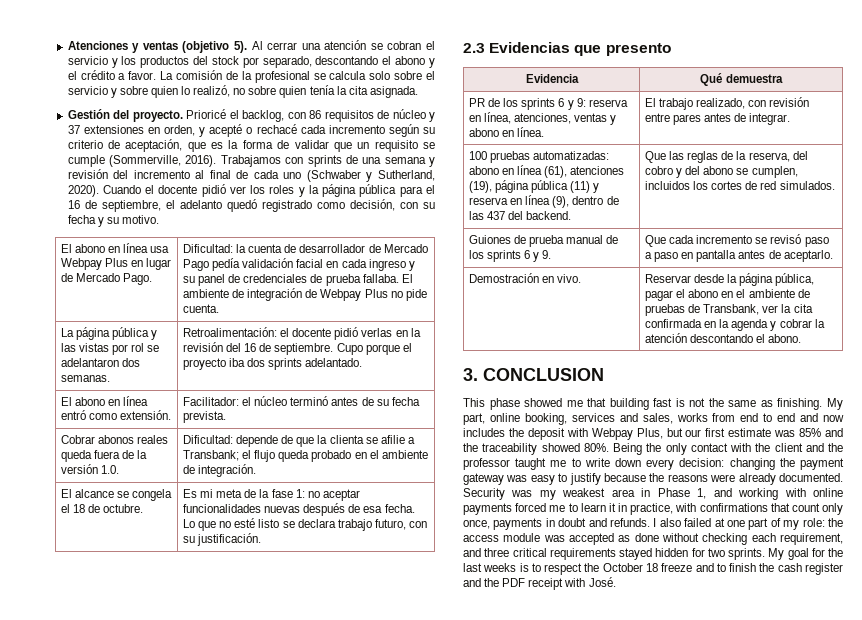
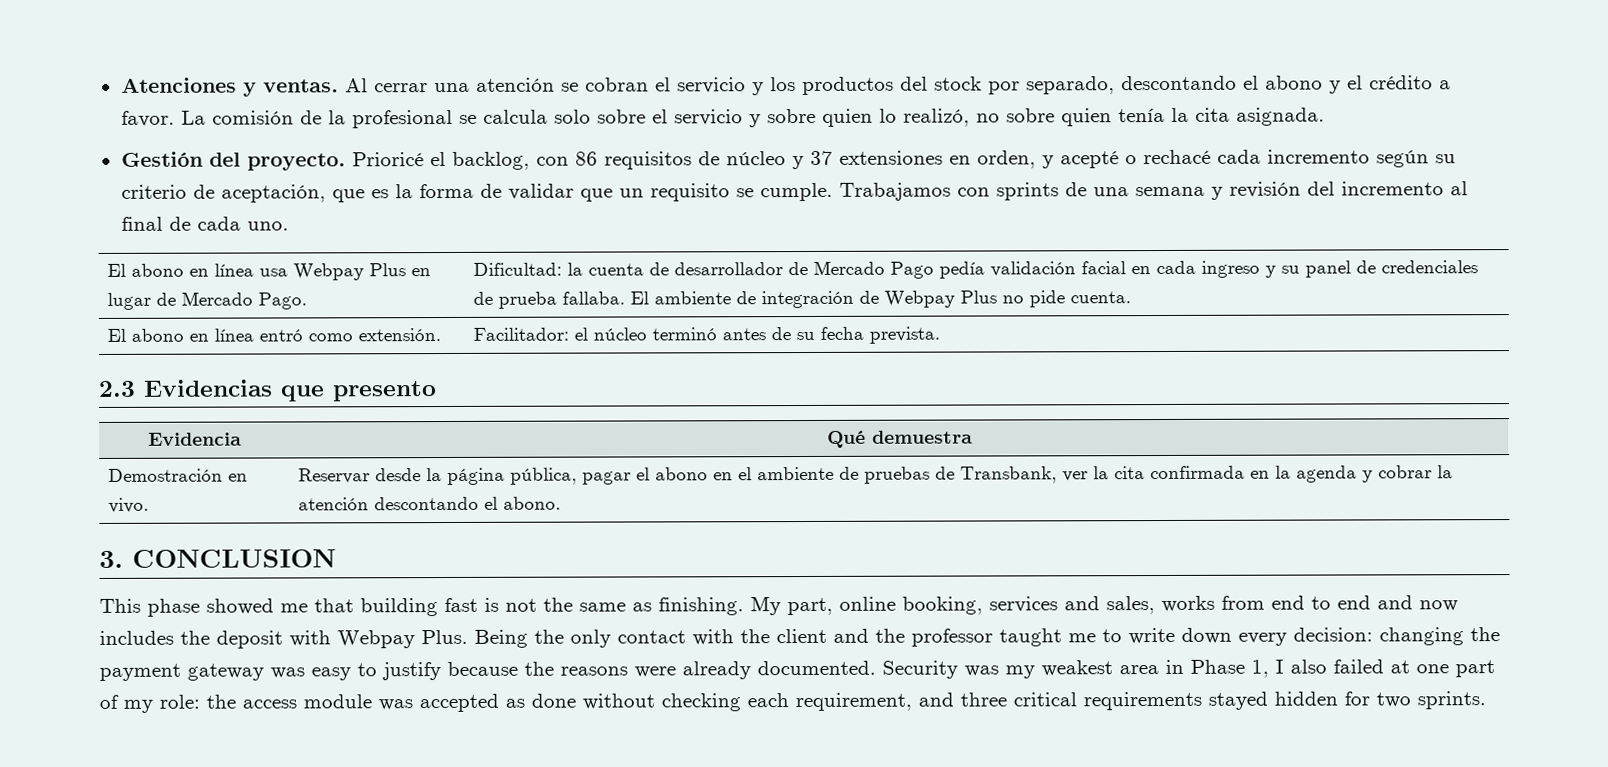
[142,41,247,53] ventas (objetivo 5). -> [262,79,339,93] ventas.
[67,155,217,167] cumple (Sommerville, 2016). -> [759,182,833,202] cumple.
[283,170,435,182] [67,184,435,197] [67,199,436,212] [67,215,159,227] uno (Schwaber y Sutherland, 2020). Cuando el docente pidió ver los roles y la página pública para el 16 de septiembre, el adelanto quedó registrado como decisión, con su fecha y su motivo. -> [246,221,289,231] uno.
[60,327,158,340] [60,343,160,355] [60,358,141,367] [60,375,110,382] [182,327,421,340] [182,342,412,355] [182,358,363,370] // La página pública y las vistas por rol se adelantaron dos semanas. | Retroalimentación: el docente pidió verlas en la revisión del 16 de septiembre. Cupo porque el proyecto iba dos sprints adelantado. -> (1131, 297) none
[60,435,169,444] [60,450,148,462] [60,464,120,474] [182,435,415,447] [182,450,428,462] [182,464,257,477] [60,489,173,501] [60,504,144,513] [182,489,360,501] [182,503,415,516] [182,518,427,531] [182,533,262,546] // Cobrar abonos reales queda fuera de la versión 1.0. | Dificultad: depende de que la clienta se afilie a Transbank; el flujo queda probado en el ambiente de integración. // El alcance se congela el 18 de octubre. | Es mi meta de la fase 1: no aceptar funcionalidades nuevas después de esa fecha. Lo que no esté listo se declara trabajo futuro, con su justificación. -> (940, 335) none
[468,98,628,110] [468,112,617,125] [468,127,545,137] [644,97,810,110] [644,113,791,125] [468,151,610,163] [468,165,625,178] [468,180,600,193] [468,195,619,208] [468,211,572,220] [644,151,808,163] [644,166,798,178] [644,181,835,190] [468,235,619,247] [468,250,552,262] [644,234,829,247] [644,250,833,262] // PR de los sprints 6 y 9: reserva en línea, atenciones, ventas y abono en línea. | El trabajo realizado, con revisión entre pares antes de integrar. // 100 pruebas automatizadas: abono en línea (61), atenciones (19), página pública (11) y reserva en línea (9), dentro de las 437 del backend. | Que las reglas de la reserva, del cobro y del abono se cumplen, incluidos los cortes de red simulados. // Guiones de prueba manual de los sprints 6 y 9. | Que cada incremento se revisó paso a paso en pantalla antes de aceptarlo. -> (973, 437) none
[636,428,843,439] [463,443,609,455] Plus, but our first estimate was 85% and the traceability showed 80%. -> [421,629,468,645] Plus.
[713,488,843,500] [463,503,843,515] [463,518,650,530] and working with online payments forced me to learn it in practice, with confirmations that count only once, payments in doubt and refunds. -> (1269, 668) none
[768,548,843,560] [463,563,843,575] [463,577,616,590] My goal for the last weeks is to respect the October 18 freeze and to finish the cash register and the PDF receipt with José. -> (1486, 700) none

